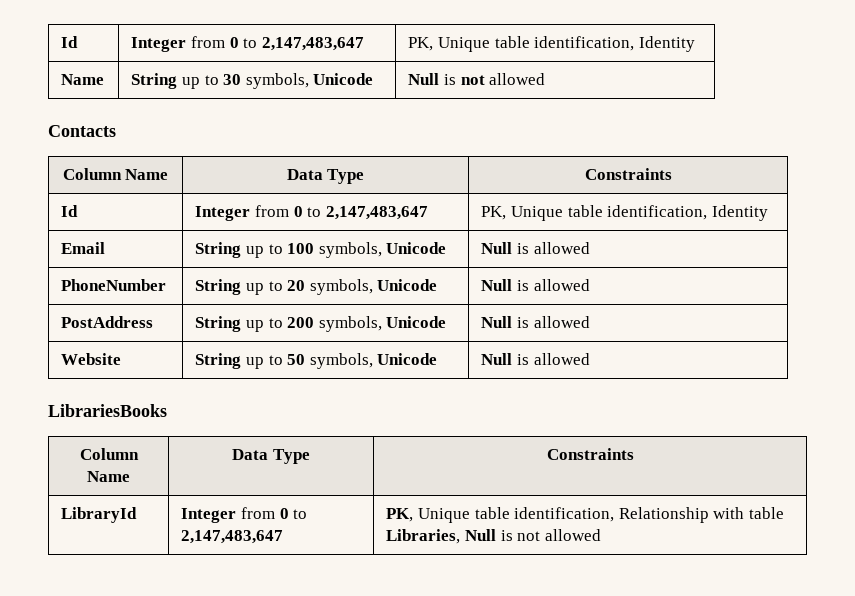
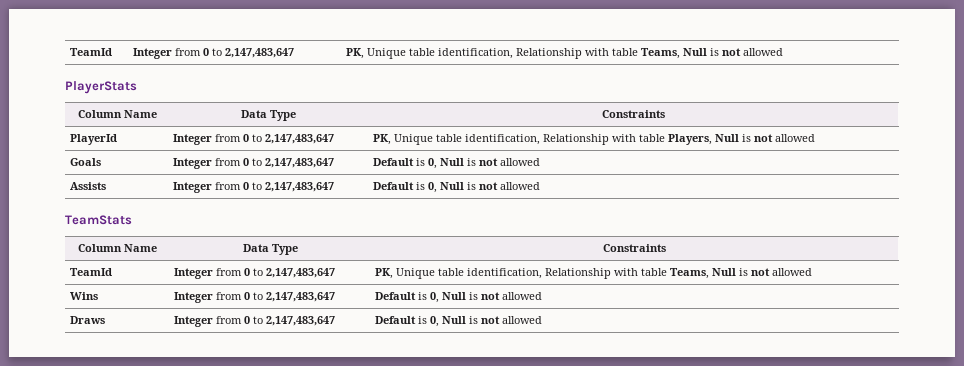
[61,36,79,48] [131,36,364,52] [408,36,695,52] [61,74,105,85] [131,73,374,89] [408,73,546,85] [48,125,116,137] [62,168,169,180] [286,169,365,184] [584,168,672,180] [61,205,79,217] [195,205,428,221] [481,205,768,221] [61,242,106,254] [195,242,447,258] [481,242,590,254] [61,279,167,291] [195,279,438,295] [481,279,590,291] [61,316,154,328] [195,316,447,332] [481,316,590,328] [61,353,122,365] [195,353,438,369] [481,353,590,365] [48,404,167,417] [79,448,139,460] [87,471,130,482] [232,449,310,464] [546,448,634,460] [61,507,138,523] Id | Integer from 0 to 2,147,483,647 | PK, Unique table identification, Identity // Name | String up to 30 symbols, Unicode | Null is not allowed // Contacts // Column Name | Data Type | Constraints // Id | Integer from 0 to 2,147,483,647 | PK, Unique table identification, Identity // Email | String up to 100 symbols, Unicode | Null is allowed // PhoneNumber | String up to 20 symbols, Unicode | Null is allowed // PostAddress | String up to 200 symbols, Unicode | Null is allowed // Website | String up to 50 symbols, Unicode | Null is allowed // LibrariesBooks // Column Name | Data Type | Constraints // LibraryId -> [69,48,112,56] TeamId
[386,529,601,544] Libraries, Null is not allowed -> [640,48,783,59] [65,81,137,94] [77,110,157,118] [241,110,296,121] [602,110,665,118] [69,134,117,145] [172,134,334,145] [372,134,815,145] [69,158,101,166] [172,158,334,169] [372,158,540,169] [69,182,106,190] [172,182,334,193] [372,182,540,193] [65,215,132,225] [78,244,157,252] [242,244,298,255] [603,244,666,252] [69,268,112,276] [173,268,335,279] [374,268,812,279] [69,292,98,300] [173,292,335,303] [374,292,542,303] [69,316,105,324] [173,316,335,327] [374,316,542,327] Teams, Null is not allowed // PlayerStats // Column Name | Data Type | Constraints // PlayerId | Integer from 0 to 2,147,483,647 | PK, Unique table identification, Relationship with table Players, Null is not allowed // Goals | Integer from 0 to 2,147,483,647 | Default is 0, Null is not allowed // Assists | Integer from 0 to 2,147,483,647 | Default is 0, Null is not allowed // TeamStats // Column Name | Data Type | Constraints // TeamId | Integer from 0 to 2,147,483,647 | PK, Unique table identification, Relationship with table Teams, Null is not allowed // Wins | Integer from 0 to 2,147,483,647 | Default is 0, Null is not allowed // Draws | Integer from 0 to 2,147,483,647 | Default is 0, Null is not allowed

